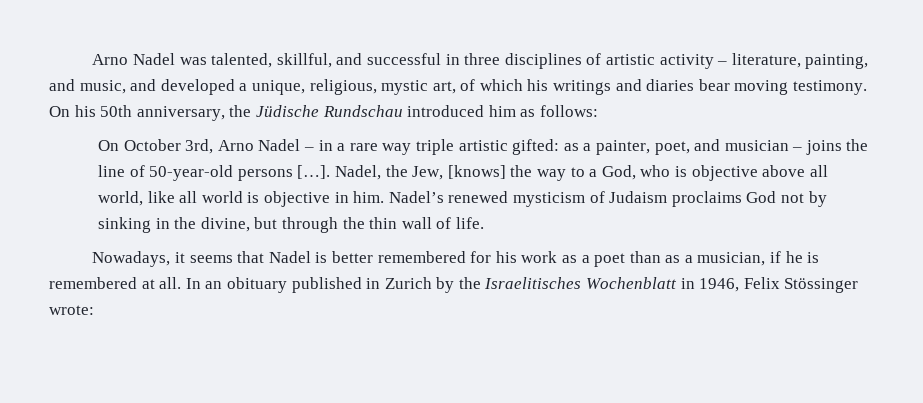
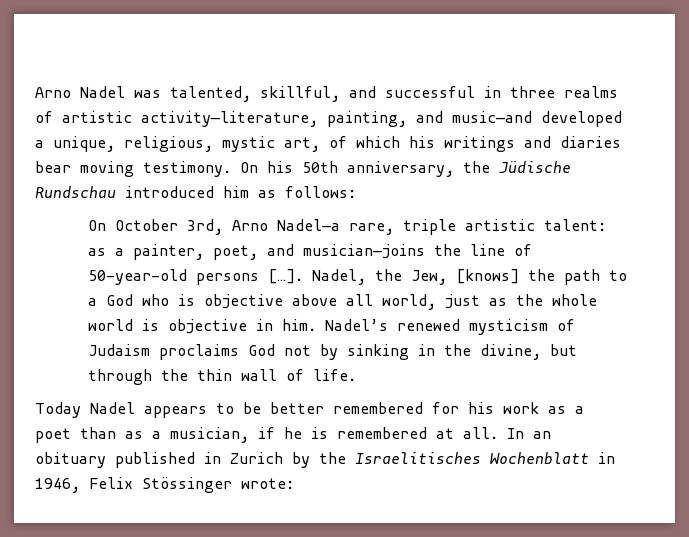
[504,53,582,69] disciplines -> [564,86,618,98] realms
[659,53,869,69] [49,79,157,94] activity – literature, painting, and music, and -> [141,111,532,127] activity—literature, painting, and music—and
[258,139,412,155] Nadel – in a rare way -> [276,219,394,235] Nadel—a rare,
[512,139,560,155] gifted: -> [543,219,606,231] talent:
[724,140,842,155] musician – joins -> [302,244,425,259] musician—joins
[536,169,566,181] way -> [563,269,600,285] path
[601,165,636,180] God, -> [105,294,133,306] God
[147,191,198,203] like all -> [444,294,597,309] just as the whole
[92,251,328,267] Nowadays, it seems that Nadel is -> [35,402,261,418] Today Nadel appears to be

